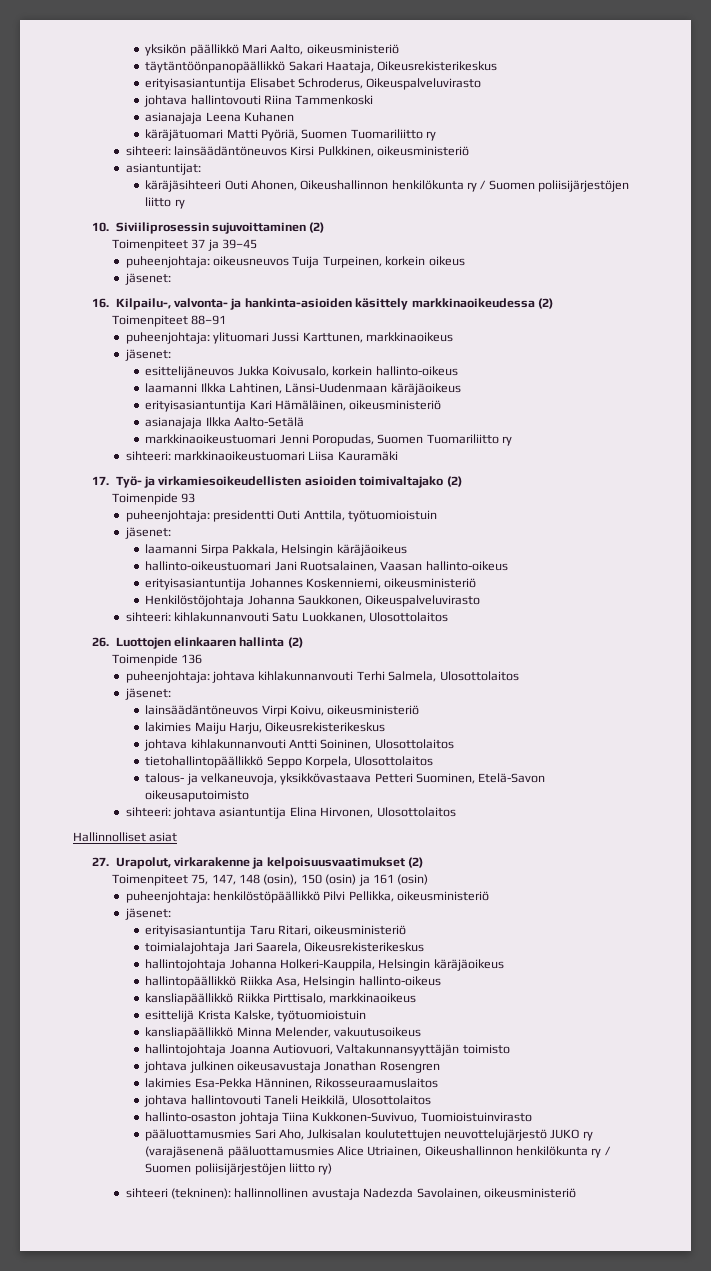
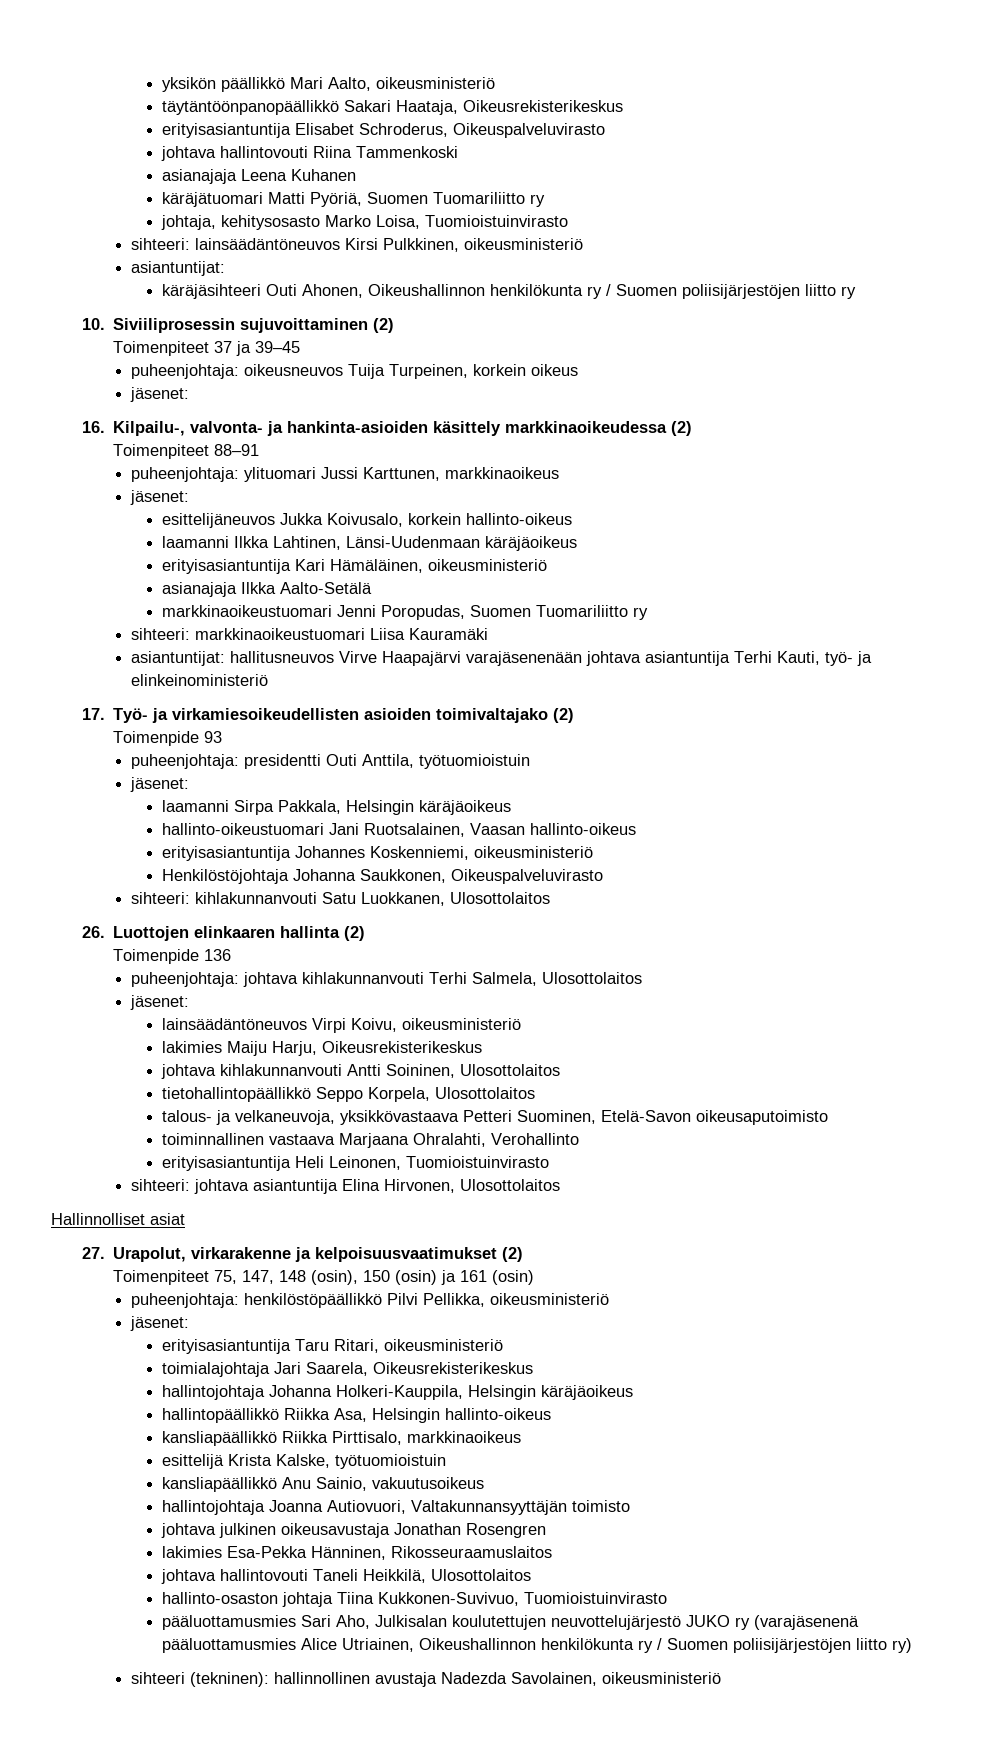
(437, 136) none -> [161,215,569,230] // johtaja, kehitysosasto Marko Loisa, Tuomioistuinvirasto
(398, 456) none -> [131,651,873,666] [131,674,269,686] // asiantuntijat: hallitusneuvos Virve Haapajärvi varajäsenenään johtava asiantuntija Terhi Kauti, työ- ja elinkeinoministeriö
(250, 796) none -> [162,1133,580,1148] [162,1156,550,1171] // toiminnallinen vastaava Marjaana Ohralahti, Verohallinto // erityisasiantuntija Heli Leinonen, Tuomioistuinvirasto
[236,1027,331,1038] Minna Melender, -> [282,1477,368,1491] Anu Sainio,

